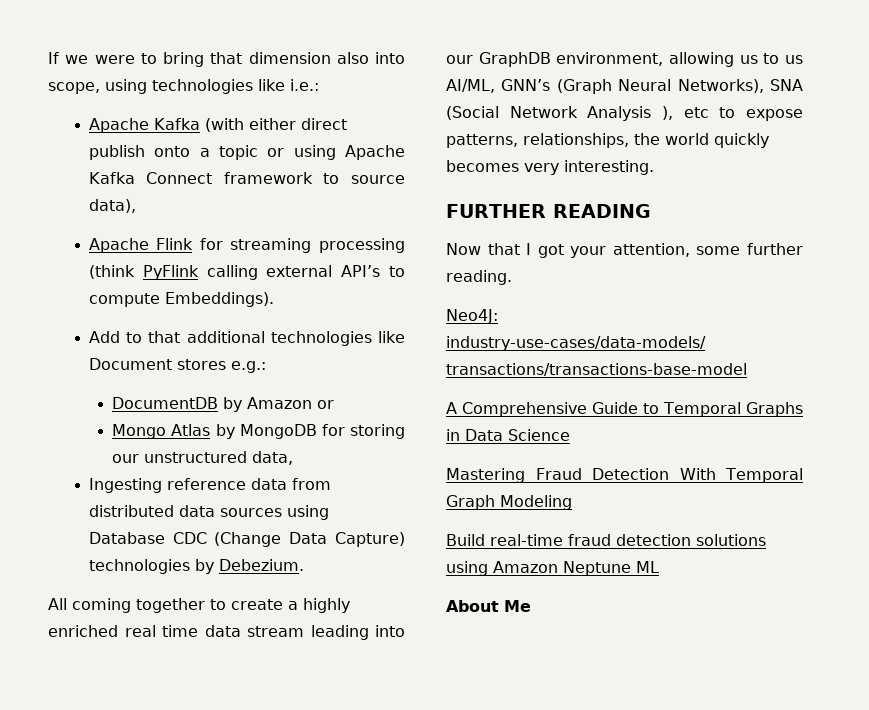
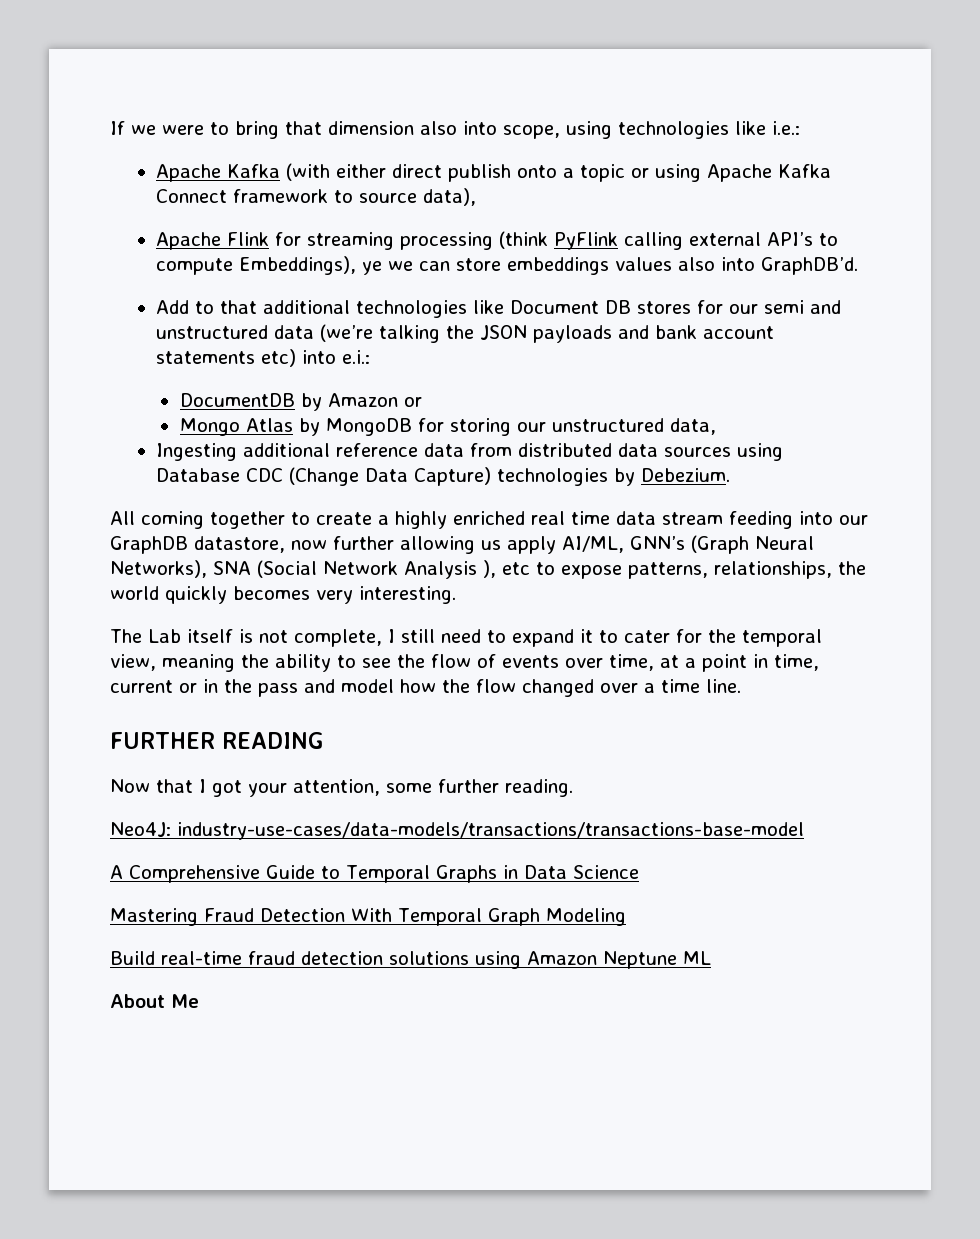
[164,292,274,307] Embeddings). -> [239,256,859,275] Embeddings), ye we can store embeddings values also into GraphDB’d.
[176,359,266,373] stores e.g.: -> [605,300,842,314] [156,324,775,343] [156,349,371,367] DB stores for our semi and unstructured data (we’re talking the JSON payloads and bank account statements etc) into e.i.:
(162, 485) none -> [243,443,331,457] additional
[310,625,369,640] leading -> [729,511,793,529] feeding
[556,52,803,67] environment, allowing us to us -> [194,536,556,554] datastore, now further allowing us apply
(654, 167) none -> [110,629,822,647] [110,654,819,672] [110,679,741,697] // The Lab itself is not complete, I still need to expand it to cater for the temporal view, meaning the ability to see the flow of events over time, at a point in time, current or in the pass and model how the flow changed over a time line.

